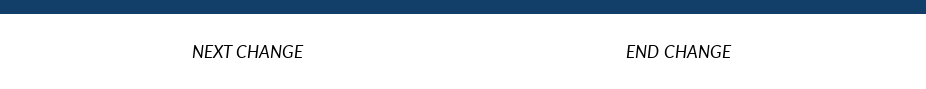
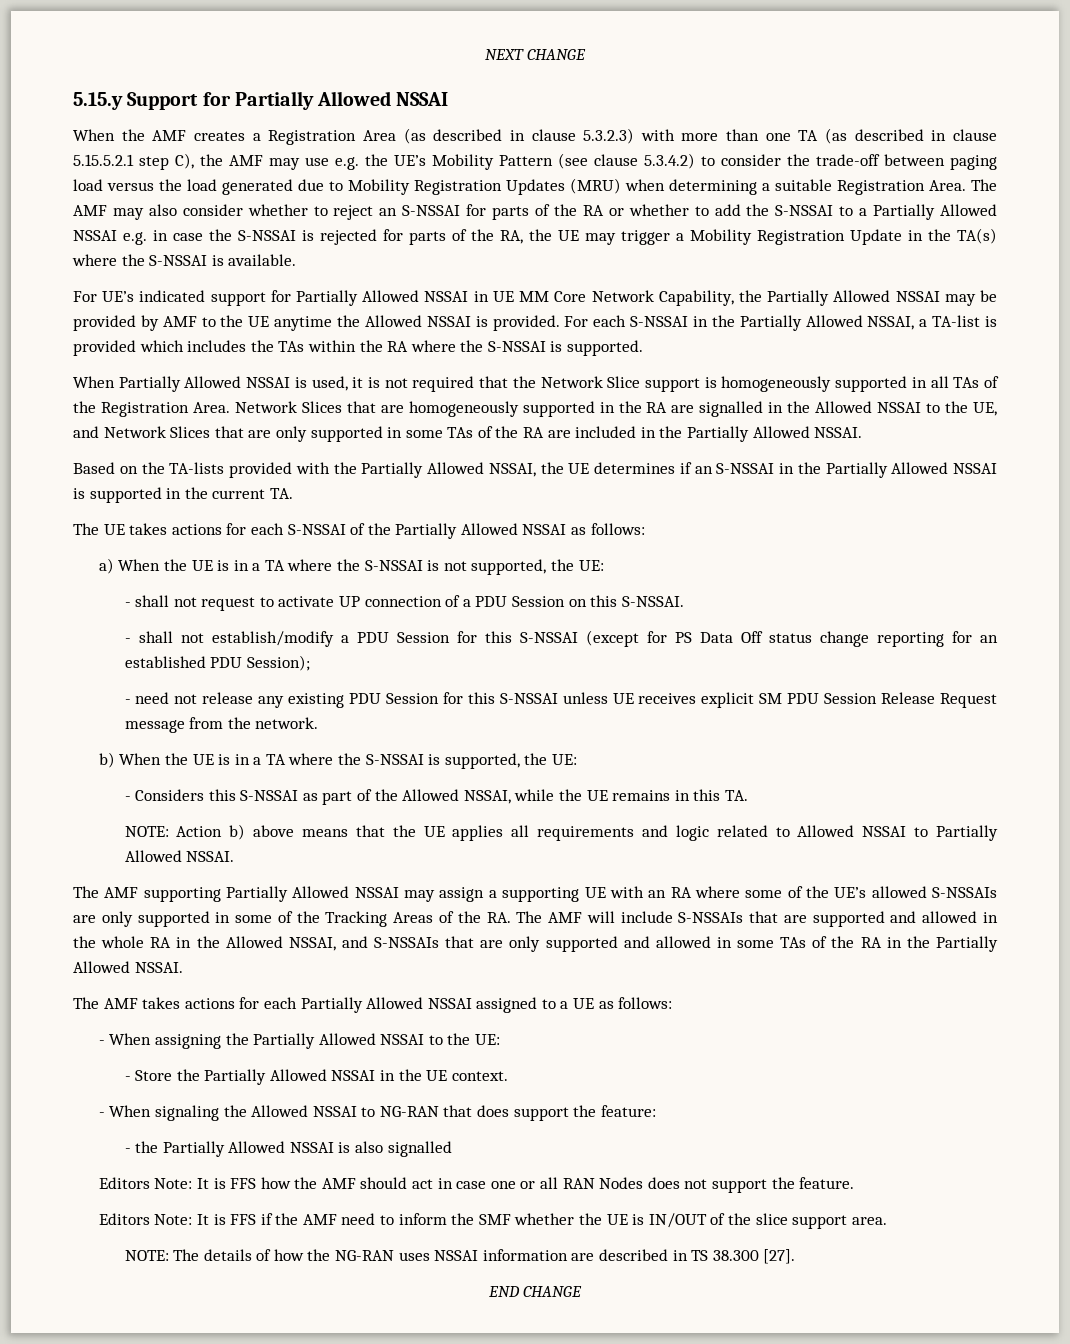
(305, 51) none -> [73,91,449,110] [73,128,997,145] [73,153,997,170] [73,178,997,195] [73,204,998,220] [73,228,997,245] [72,254,297,266] [73,290,998,306] [73,315,998,331] [73,340,644,356] [73,376,999,392] [73,401,998,417] [73,426,863,442] [73,462,997,478] [73,487,293,503] [73,523,645,539] [98,558,604,575] [124,595,684,611] [124,630,999,647] [124,655,310,671] [124,692,997,708] [124,717,319,733] [98,752,578,769] [124,789,748,805] [124,824,998,841] [124,850,235,862] [73,886,998,902] [73,911,998,927] [73,936,999,952] [73,961,183,973] [73,997,673,1013] [98,1033,501,1049] [124,1069,508,1085] [98,1105,656,1121] [124,1141,452,1157] [98,1177,855,1193] [98,1213,887,1229] [124,1249,796,1264] // 5.15.y Support for Partially Allowed NSSAI // When the AMF creates a Registration Area (as described in clause 5.3.2.3) with more than one TA (as described in clause 5.15.5.2.1 step C), the AMF may use e.g. the UE’s Mobility Pattern (see clause 5.3.4.2) to consider the trade-off between paging load versus the load generated due to Mobility Registration Updates (MRU) when determining a suitable Registration Area. The AMF may also consider whether to reject an S-NSSAI for parts of the RA or whether to add the S-NSSAI to a Partially Allowed NSSAI e.g. in case the S-NSSAI is rejected for parts of the RA, the UE may trigger a Mobility Registration Update in the TA(s) where the S-NSSAI is available. // For UE’s indicated support for Partially Allowed NSSAI in UE MM Core Network Capability, the Partially Allowed NSSAI may be provided by AMF to the UE anytime the Allowed NSSAI is provided. For each S-NSSAI in the Partially Allowed NSSAI, a TA-list is provided which includes the TAs within the RA where the S-NSSAI is supported. // When Partially Allowed NSSAI is used, it is not required that the Network Slice support is homogeneously supported in all TAs of the Registration Area. Network Slices that are homogeneously supported in the RA are signalled in the Allowed NSSAI to the UE, and Network Slices that are only supported in some TAs of the RA are included in the Partially Allowed NSSAI. // Based on the TA-lists provided with the Partially Allowed NSSAI, the UE determines if an S-NSSAI in the Partially Allowed NSSAI is supported in the current TA. // The UE takes actions for each S-NSSAI of the Partially Allowed NSSAI as follows: // a) When the UE is in a TA where the S-NSSAI is not supported, the UE: // - shall not request to activate UP connection of a PDU Session on this S-NSSAI. // - shall not establish/modify a PDU Session for this S-NSSAI (except for PS Data Off status change reporting for an established PDU Session); // - need not release any existing PDU Session for this S-NSSAI unless UE receives explicit SM PDU Session Release Request message from the network. // b) When the UE is in a TA where the S-NSSAI is supported, the UE: // - Considers this S-NSSAI as part of the Allowed NSSAI, while the UE remains in this TA. // NOTE: Action b) above means that the UE applies all requirements and logic related to Allowed NSSAI to Partially Allowed NSSAI. // The AMF supporting Partially Allowed NSSAI may assign a supporting UE with an RA where some of the UE’s allowed S-NSSAIs are only supported in some of the Tracking Areas of the RA. The AMF will include S-NSSAIs that are supported and allowed in the whole RA in the Allowed NSSAI, and S-NSSAIs that are only supported and allowed in some TAs of the RA in the Partially Allowed NSSAI. // The AMF takes actions for each Partially Allowed NSSAI assigned to a UE as follows: // - When assigning the Partially Allowed NSSAI to the UE: // - Store the Partially Allowed NSSAI in the UE context. // - When signaling the Allowed NSSAI to NG-RAN that does support the feature: // - the Partially Allowed NSSAI is also signalled // Editors Note: It is FFS how the AMF should act in case one or all RAN Nodes does not support the feature. // Editors Note: It is FFS if the AMF need to inform the SMF whether the UE is IN/OUT of the slice support area. // NOTE: The details of how the NG-RAN uses NSSAI information are described in TS 38.300 [27].

